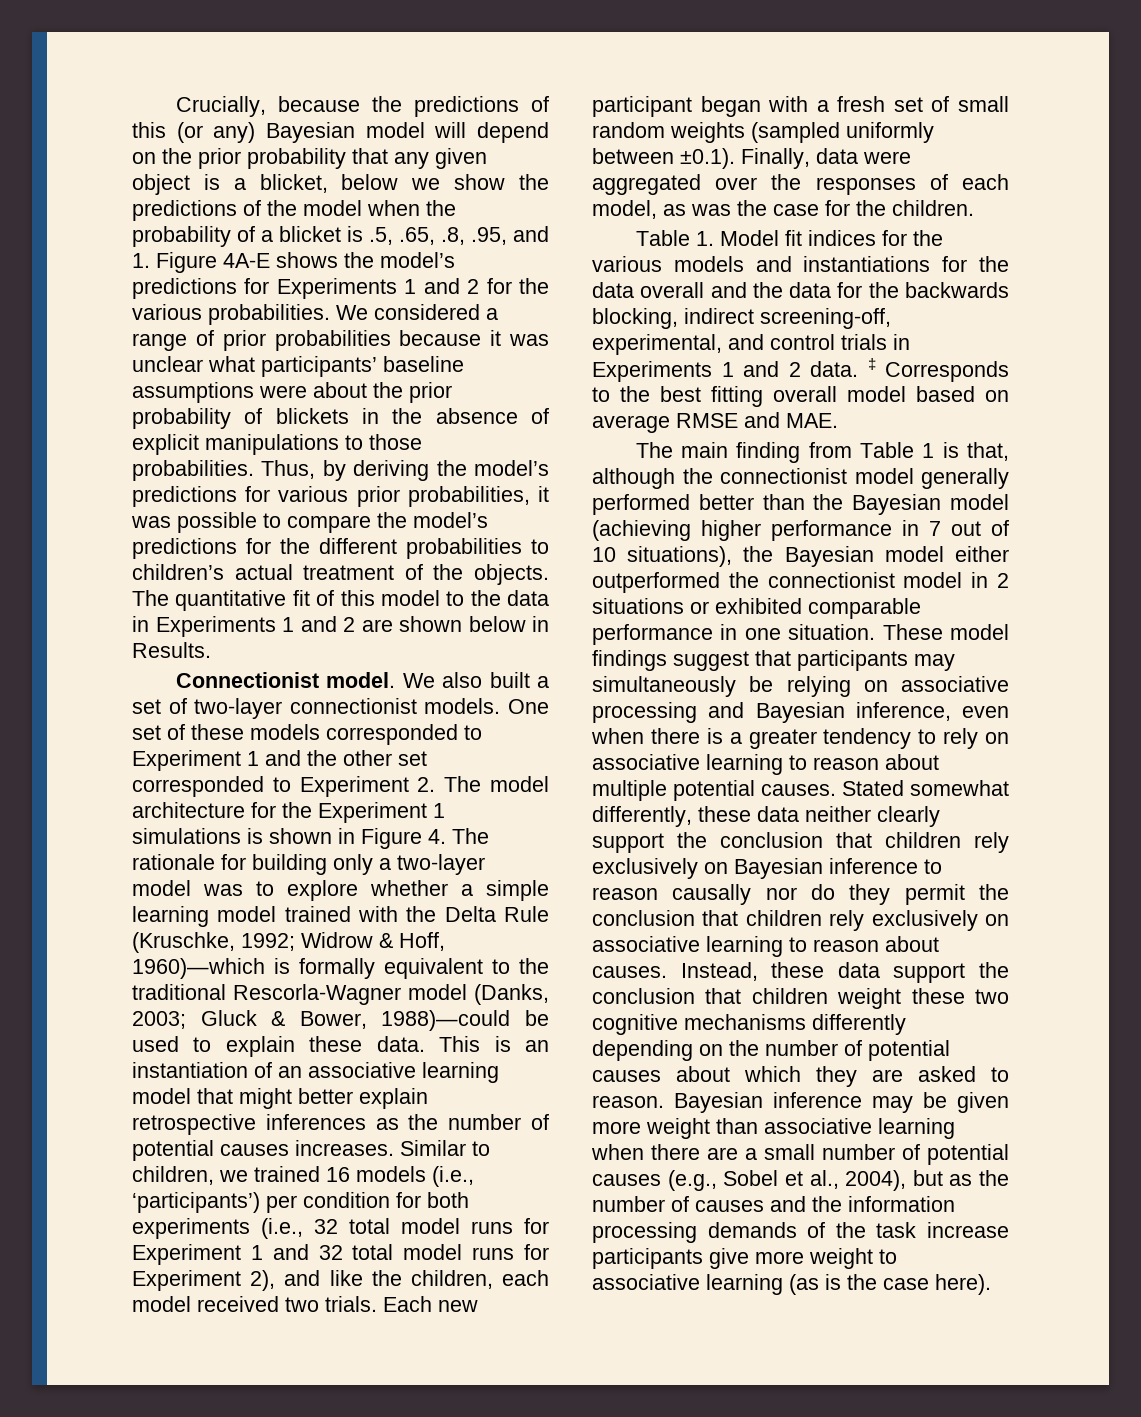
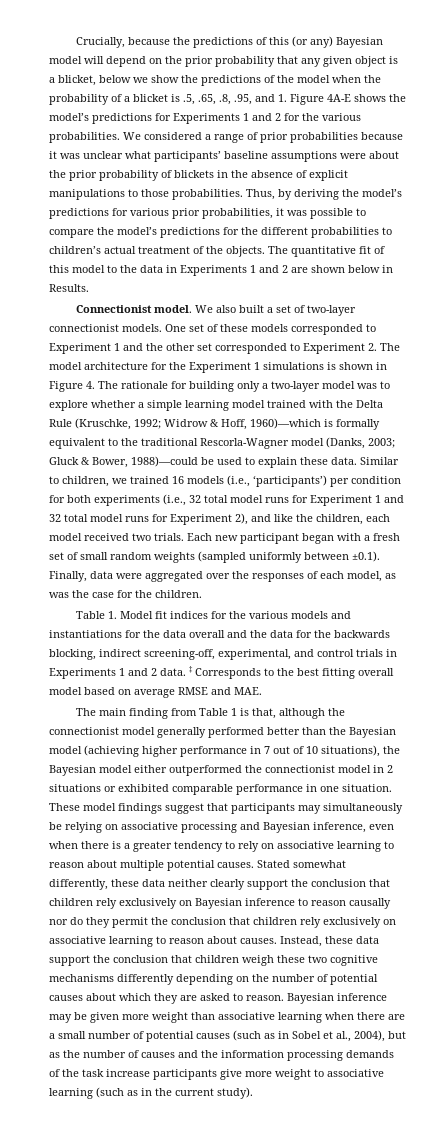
[439,1036,549,1052] [132,1062,499,1083] [132,1088,428,1109] [132,1114,549,1135] [132,1140,394,1161] This is an instantiation of an associative learning model that might better explain retrospective inferences as the number of potential causes increases. -> (357, 461) none
[837,988,902,1009] weight -> [242,955,274,966] weigh
[667,1170,717,1191] (e.g., -> [233,1030,289,1041] (such as in
[789,1274,991,1295] (as is the case here). -> [96,1087,253,1099] (such as in the current study).

